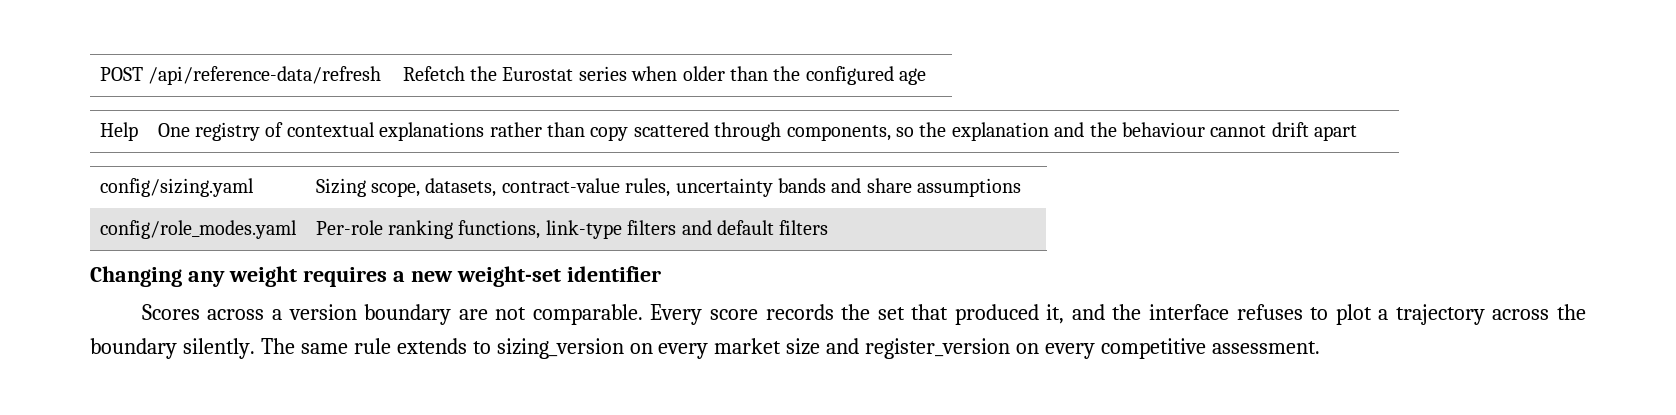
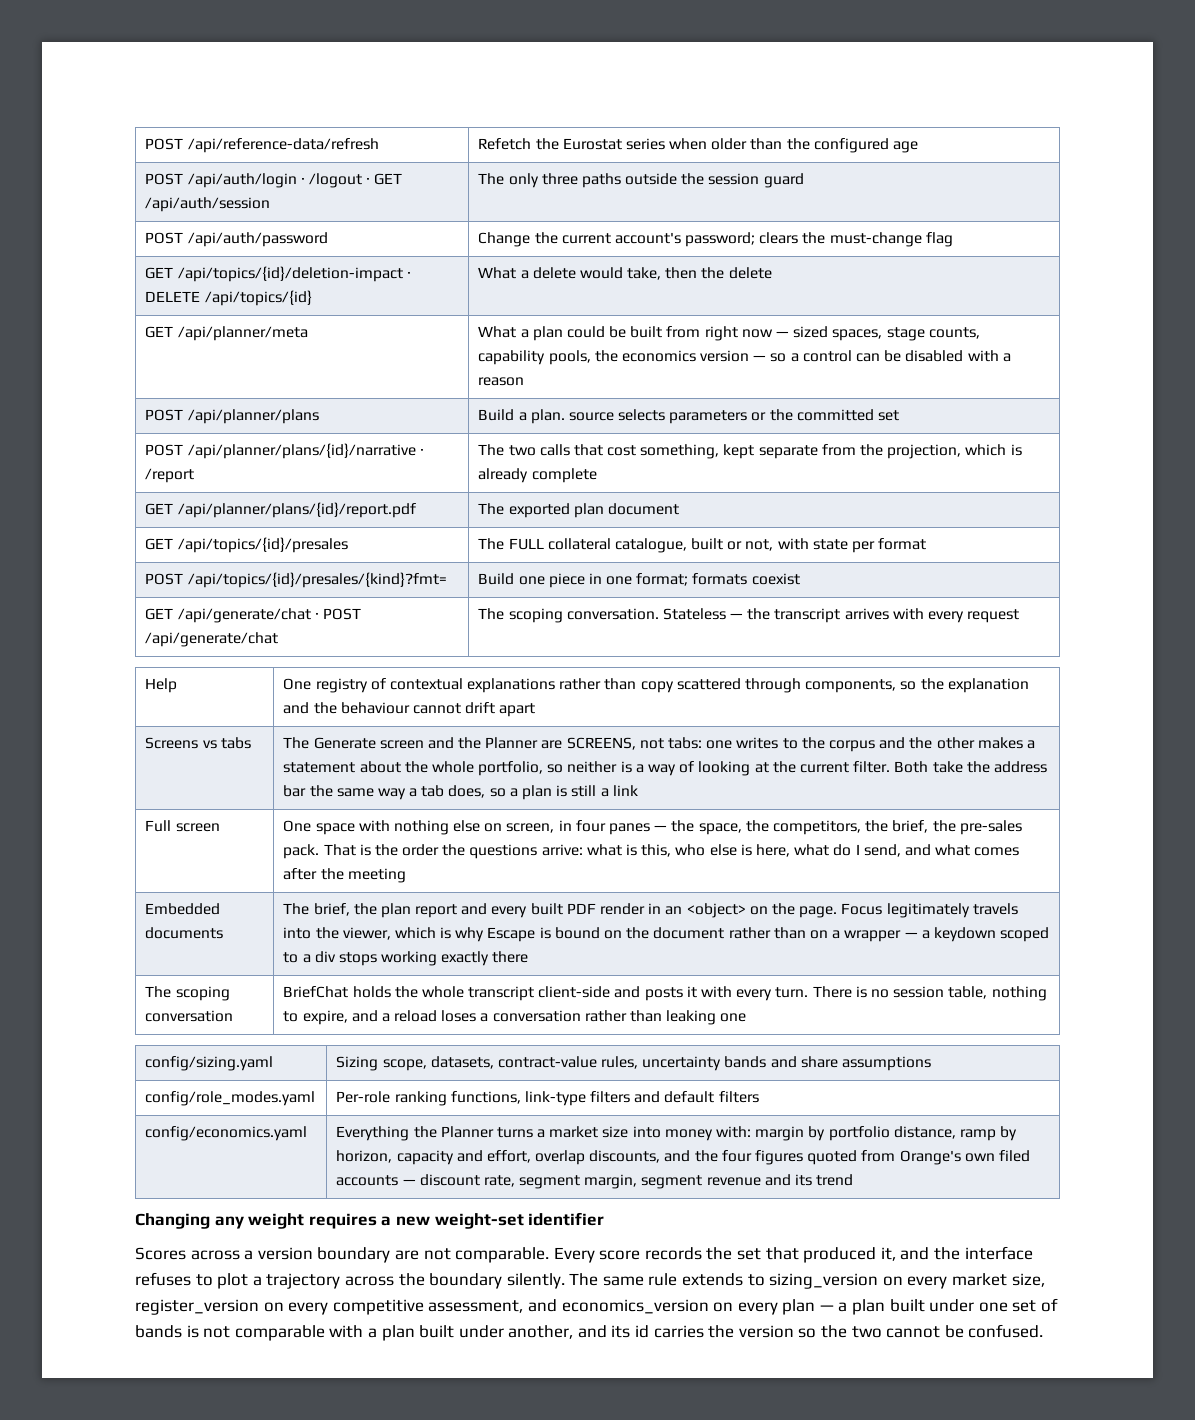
(927, 76) none -> [145,173,403,188] [145,197,271,212] [478,173,804,188] [145,232,328,247] [478,232,953,247] [145,266,411,282] [145,290,312,306] [478,267,772,280] [145,326,308,341] [478,326,980,341] [478,350,1011,365] [478,377,525,386] [145,409,319,424] [478,409,900,424] [145,443,424,459] [145,468,195,483] [478,444,1022,459] [478,468,597,483] [145,502,416,518] [478,503,679,518] [145,537,348,553] [478,538,927,553] [145,572,447,588] [478,573,800,588] [145,608,361,623] [145,632,279,647] [478,608,1020,623] // POST /api/auth/login · /logout · GET /api/auth/session | The only three paths outside the session guard // POST /api/auth/password | Change the current account's password; clears the must-change flag // GET /api/topics/{id}/deletion-impact · DELETE /api/topics/{id} | What a delete would take, then the delete // GET /api/planner/meta | What a plan could be built from right now — sized spaces, stage counts, capability pools, the economics version — so a control can be disabled with a reason // POST /api/planner/plans | Build a plan. source selects parameters or the committed set // POST /api/planner/plans/{id}/narrative · /report | The two calls that cost something, kept separate from the projection, which is already complete // GET /api/planner/plans/{id}/report.pdf | The exported plan document // GET /api/topics/{id}/presales | The FULL collateral catalogue, built or not, with state per format // POST /api/topics/{id}/presales/{kind}?fmt= | Build one piece in one format; formats coexist // GET /api/generate/chat · POST /api/generate/chat | The scoping conversation. Stateless — the transcript arrives with every request
(1358, 133) none -> [145,737,251,749] [283,737,1035,752] [283,761,1047,776] [283,785,638,800] [145,820,220,832] [283,820,1022,835] [283,844,1020,859] [283,868,406,883] [145,903,221,915] [145,927,224,939] [283,903,1018,918] [283,927,1050,942] [283,951,529,966] [145,986,230,1001] [145,1010,234,1022] [283,986,1047,1001] [283,1010,747,1025] // Screens vs tabs | The Generate screen and the Planner are SCREENS, not tabs: one writes to the corpus and the other makes a statement about the whole portfolio, so neither is a way of looking at the current filter. Both take the address bar the same way a tab does, so a plan is still a link // Full screen | One space with nothing else on screen, in four panes — the space, the competitors, the brief, the pre-sales pack. That is the order the questions arrive: what is this, who else is here, what do I send, and what comes after the meeting // Embedded documents | The brief, the plan report and every built PDF render in an <object> on the page. Focus legitimately travels into the viewer, which is why Escape is bound on the document rather than on a wrapper — a keydown scoped to a div stops working exactly there // The scoping conversation | BriefChat holds the whole transcript client-side and posts it with every turn. There is no session table, nothing to expire, and a reload loses a conversation rather than leaking one
(829, 227) none -> [145,1126,308,1141] [336,1126,1018,1141] [336,1150,1030,1165] [336,1174,854,1189] // config/economics.yaml | Everything the Planner turns a market size into money with: margin by portfolio distance, ramp by horizon, capacity and effort, overlap discounts, and the four figures quoted from Orange's own filed accounts — discount rate, segment margin, segment revenue and its trend
[786,338,860,355] size and -> [1011,1273,1045,1287] size,
[1211,341,1320,354] assessment. -> [428,1298,1059,1315] [135,1324,1044,1341] assessment, and economics_version on every plan — a plan built under one set of bands is not comparable with a plan built under another, and its id carries the version so the two cannot be confused.

